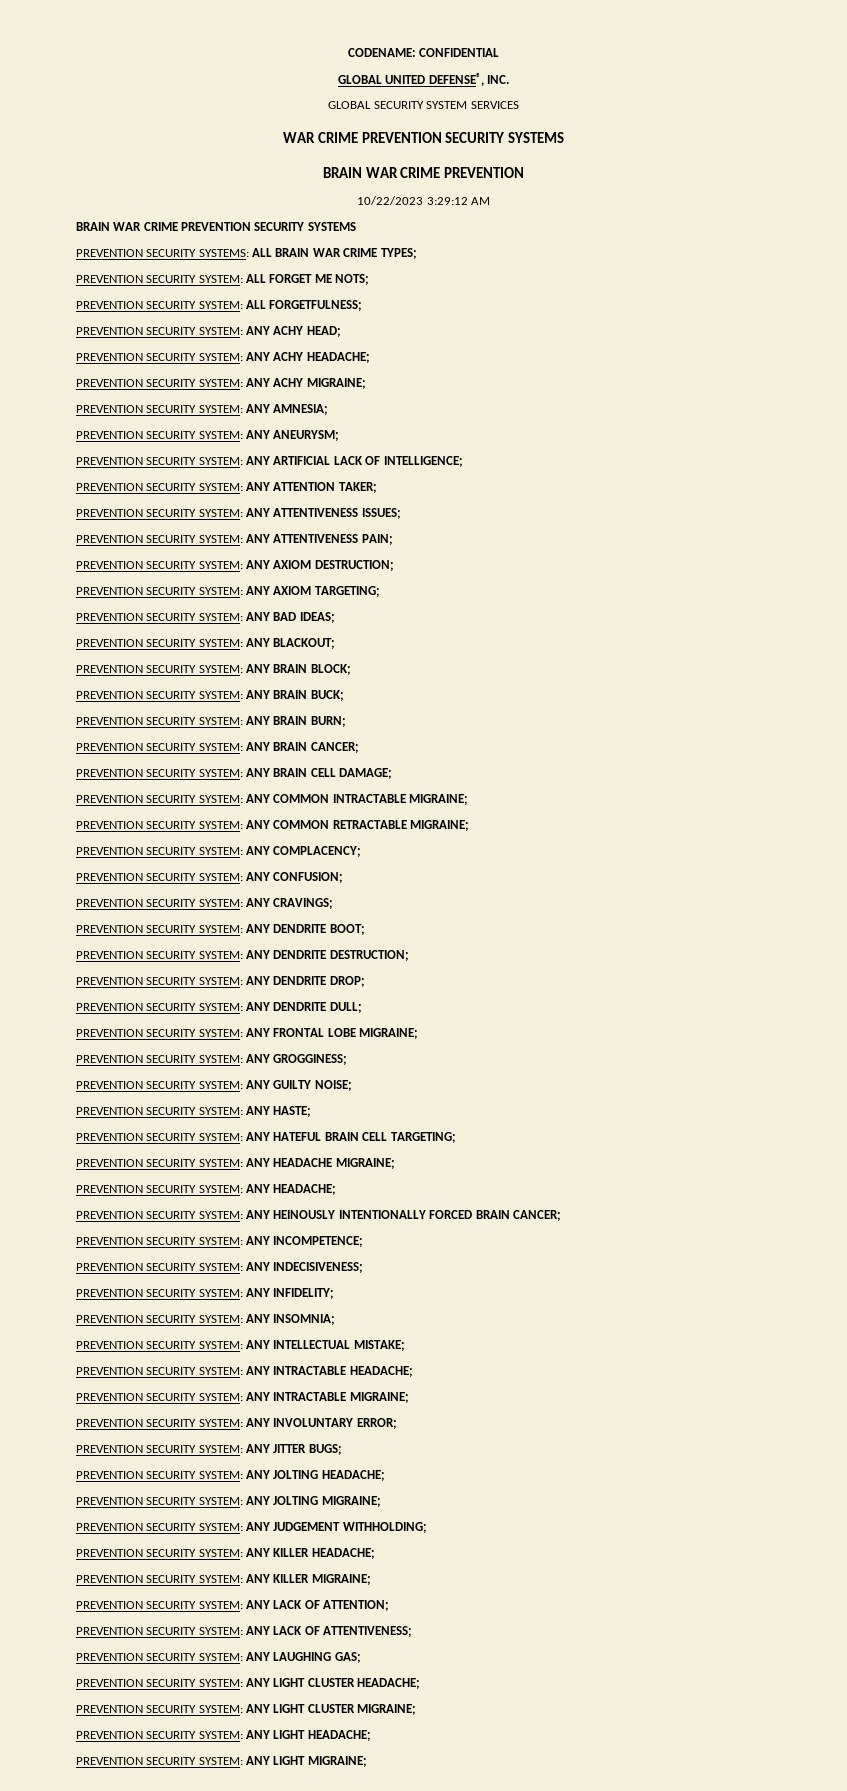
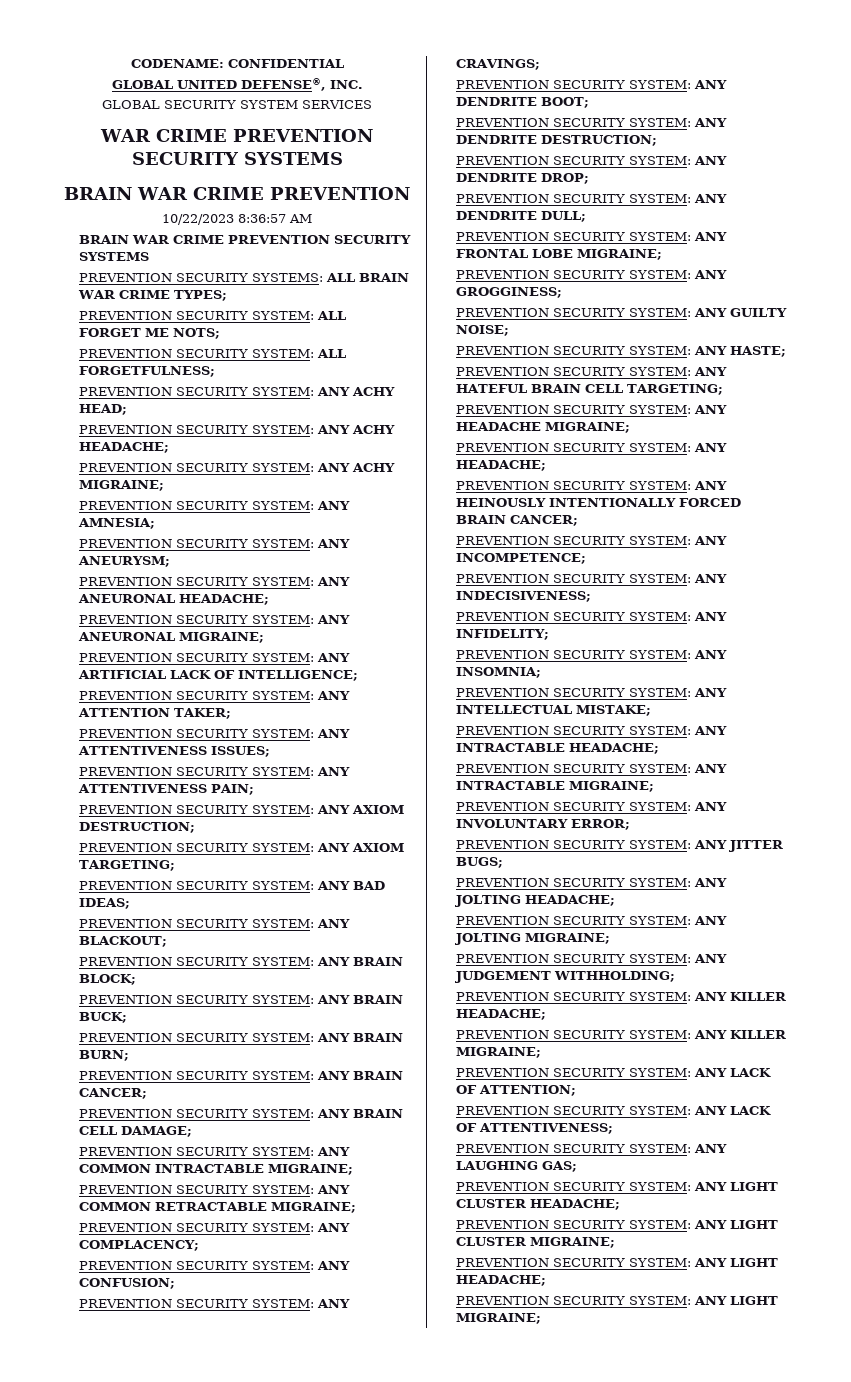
[426,197,468,205] 3:29:12 -> [238,214,286,223] 8:36:57
(340, 435) none -> [78,577,350,586] [77,594,269,605] [78,615,350,624] [77,632,264,643] // PREVENTION SECURITY SYSTEM: ANY ANEURONAL HEADACHE; // PREVENTION SECURITY SYSTEM: ANY ANEURONAL MIGRAINE;

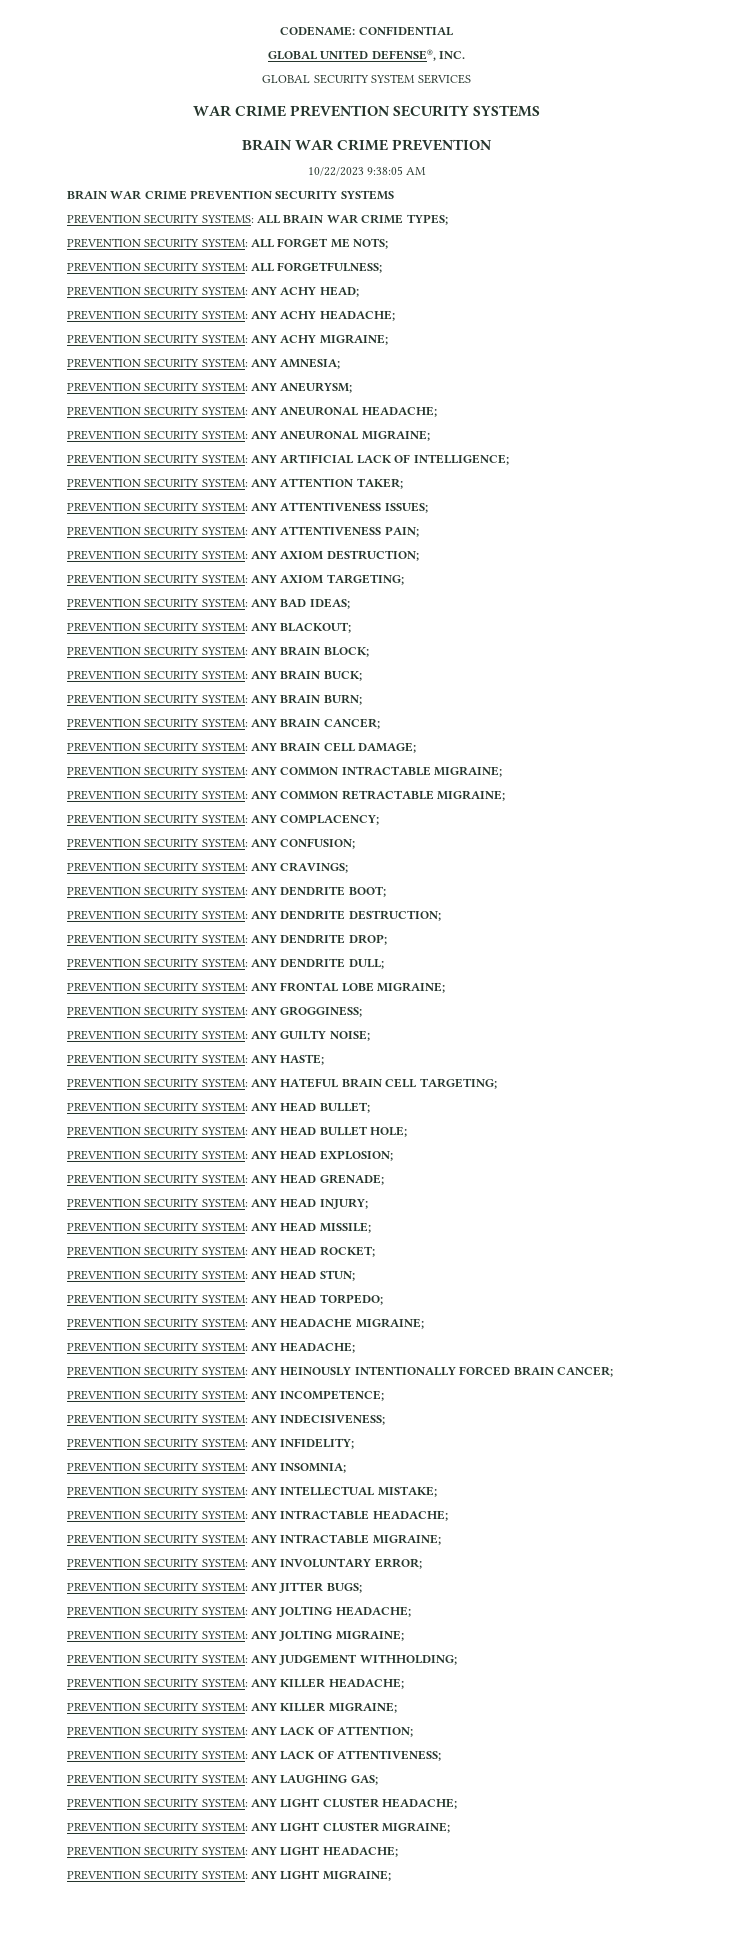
[238,214,286,223] 8:36:57 -> [367,166,403,175] 9:38:05
(723, 389) none -> [66,1102,370,1113] [66,1126,408,1137] [66,1150,393,1161] [66,1174,384,1185] [66,1198,368,1209] [66,1222,371,1233] [66,1246,375,1257] [66,1270,355,1281] [66,1294,383,1305] // PREVENTION SECURITY SYSTEM: ANY HEAD BULLET; // PREVENTION SECURITY SYSTEM: ANY HEAD BULLET HOLE; // PREVENTION SECURITY SYSTEM: ANY HEAD EXPLOSION; // PREVENTION SECURITY SYSTEM: ANY HEAD GRENADE; // PREVENTION SECURITY SYSTEM: ANY HEAD INJURY; // PREVENTION SECURITY SYSTEM: ANY HEAD MISSILE; // PREVENTION SECURITY SYSTEM: ANY HEAD ROCKET; // PREVENTION SECURITY SYSTEM: ANY HEAD STUN; // PREVENTION SECURITY SYSTEM: ANY HEAD TORPEDO;

